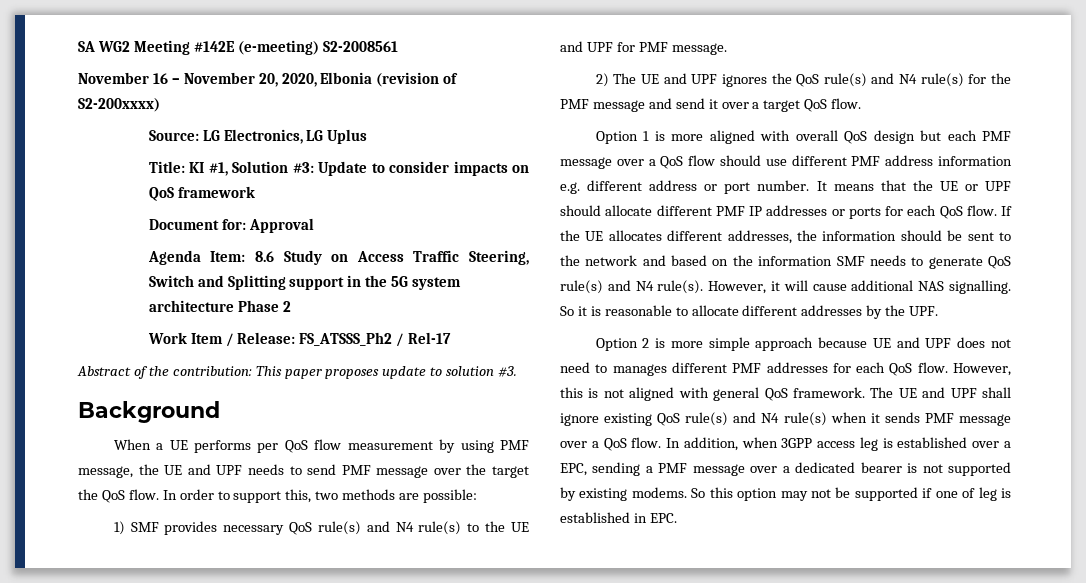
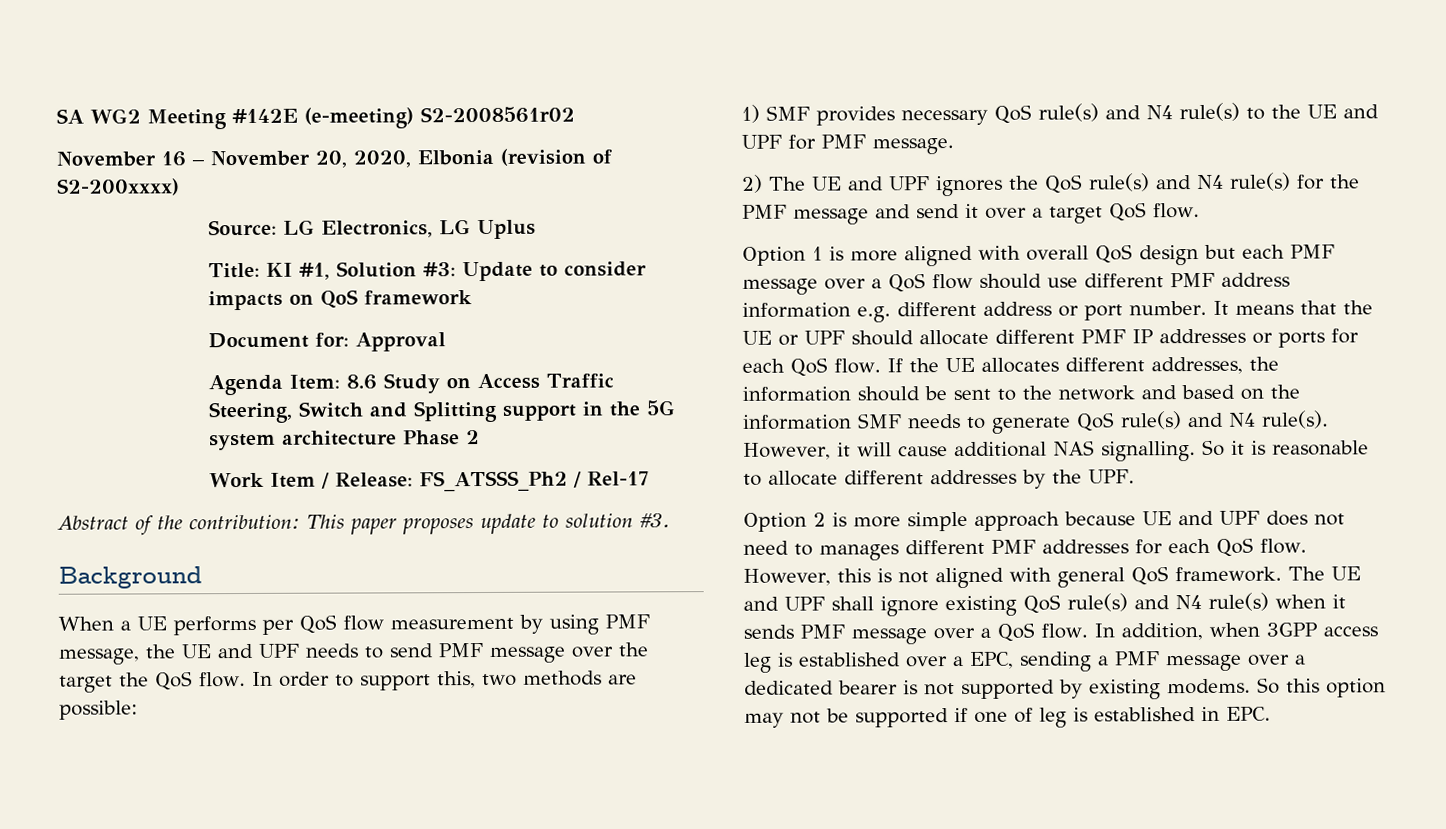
[322,41,398,52] S2-2008561 -> [420,106,575,124] S2-2008561r02

